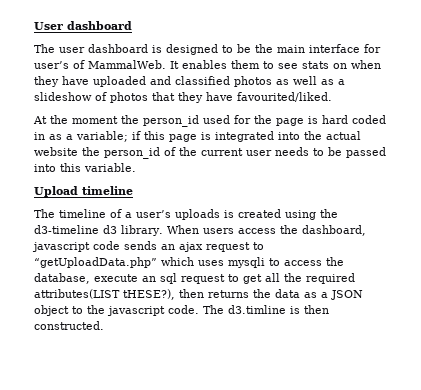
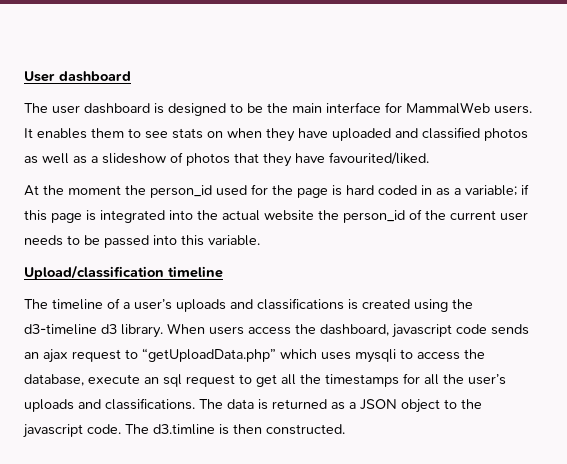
[34,60,166,69] user’s of MammalWeb. -> [406,102,532,114] MammalWeb users.
[34,186,78,197] Upload -> [24,265,164,280] Upload/classification
(220, 214) none -> [230,298,344,310] and classifications
[306,273,355,284] [34,289,300,300] required attributes(LIST tHESE?), then returns the data -> [325,373,506,387] [24,398,327,412] timestamps for all the user’s uploads and classifications. The data is returned

